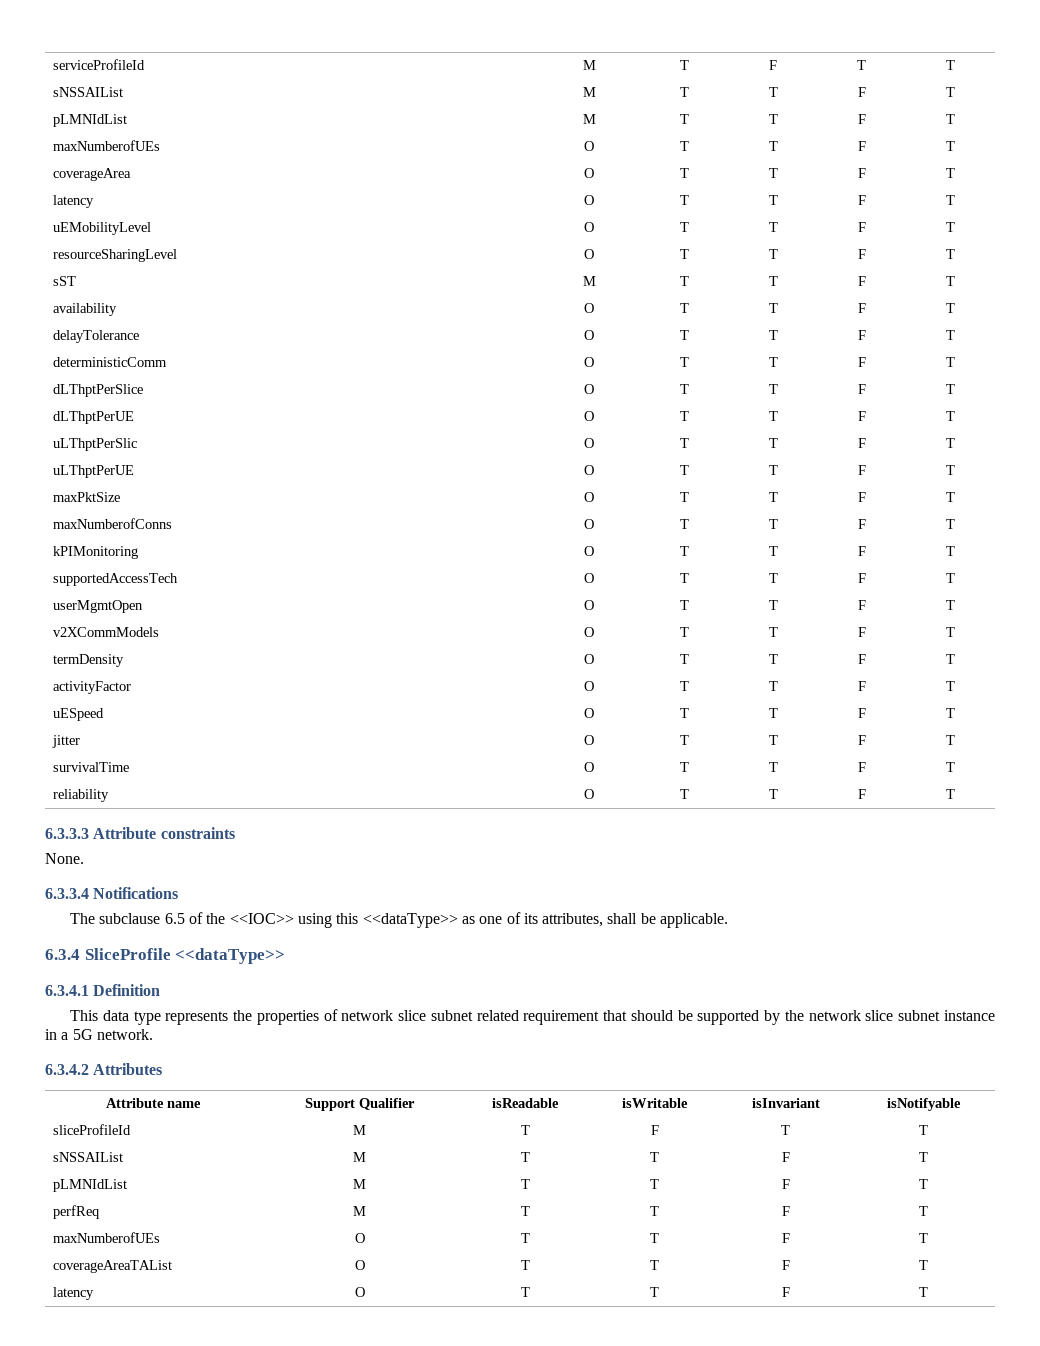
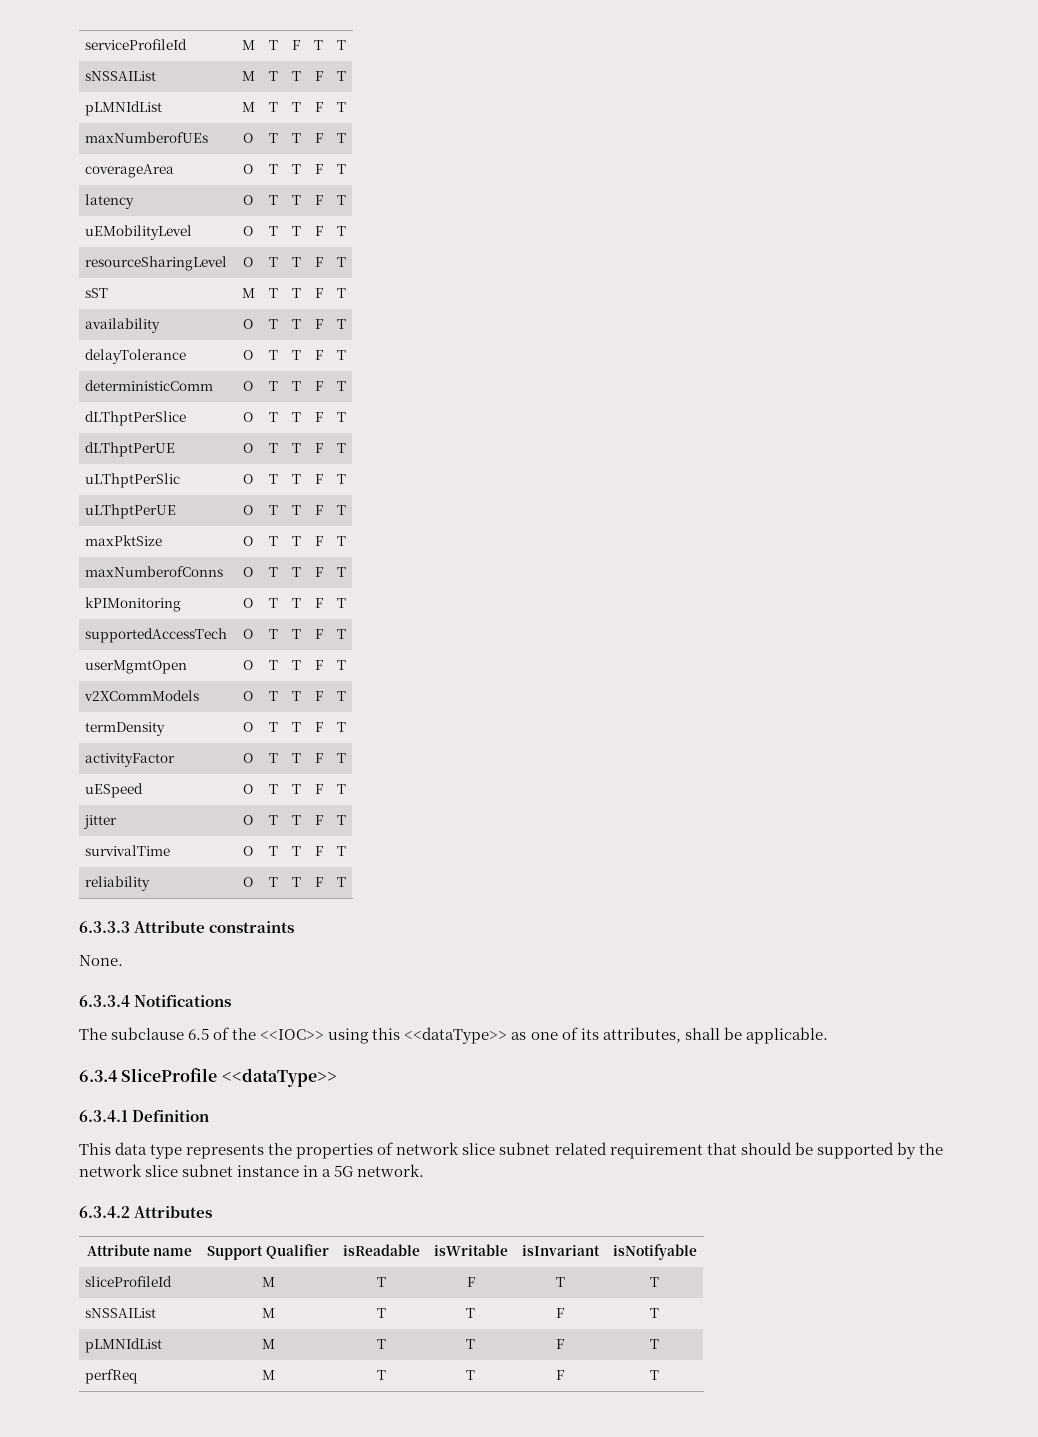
[52,1232,160,1243] [354,1233,365,1243] [520,1233,530,1243] [650,1233,659,1243] [781,1233,790,1243] [919,1233,928,1243] [52,1260,172,1273] [354,1260,365,1270] [520,1260,530,1270] [650,1260,659,1270] [781,1260,790,1270] [919,1260,928,1270] [52,1287,94,1300] [354,1287,365,1297] [520,1287,530,1297] [650,1287,659,1297] [781,1287,790,1297] [919,1287,928,1297] // maxNumberofUEs | O | T | T | F | T // coverageAreaTAList | O | T | T | F | T // latency | O | T | T | F | T -> (659, 1375) none

